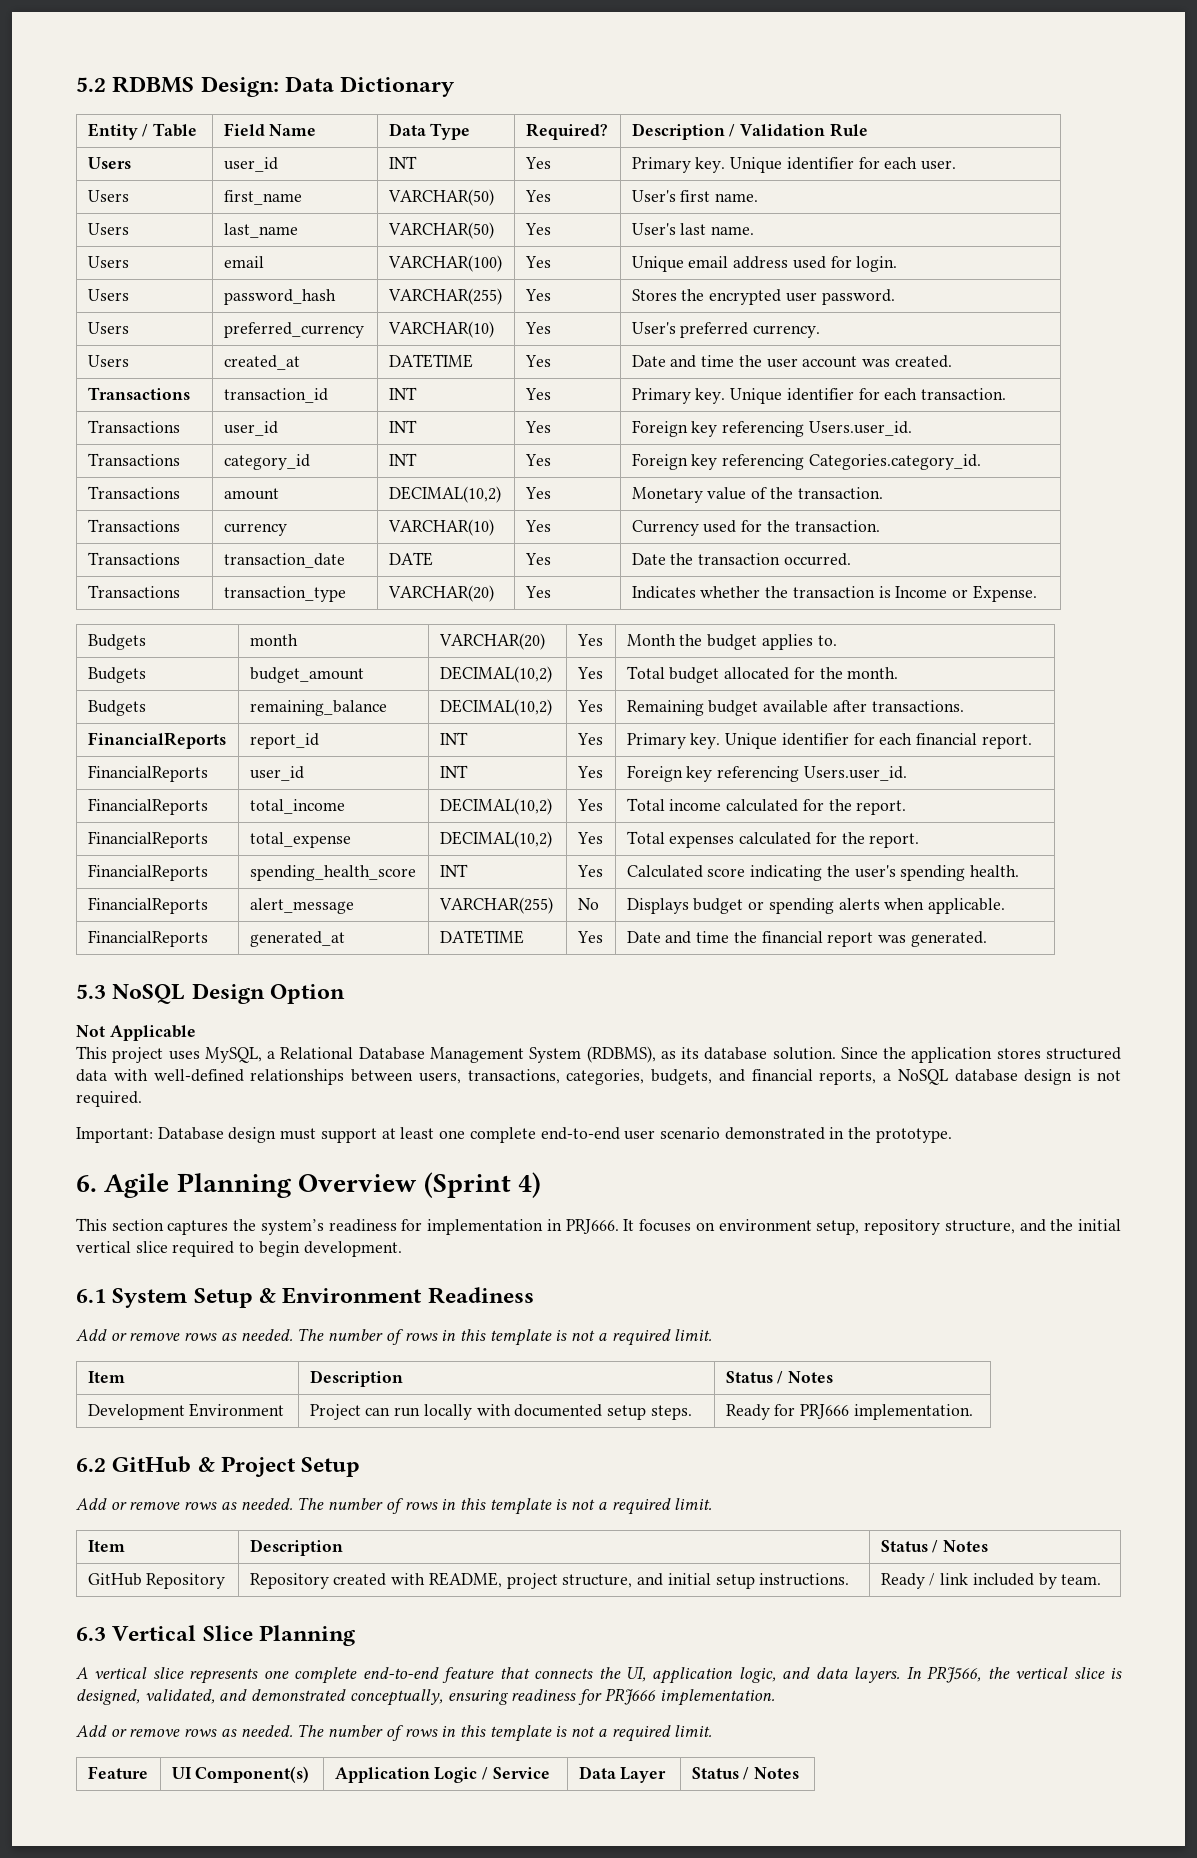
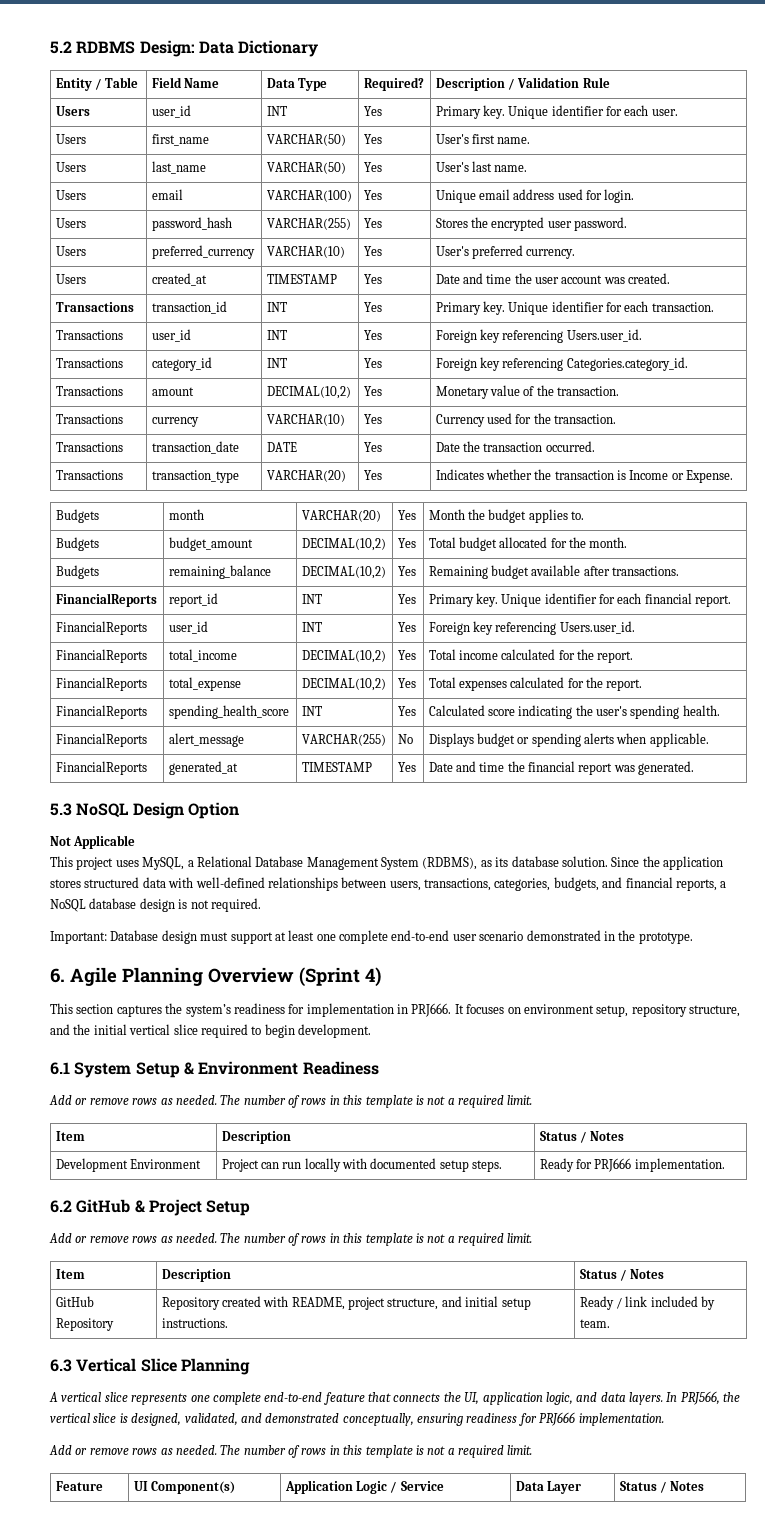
[388,354,473,368] DATETIME -> [266,274,337,284] TIMESTAMP
[439,930,524,944] DATETIME -> [301,762,372,772] TIMESTAMP

